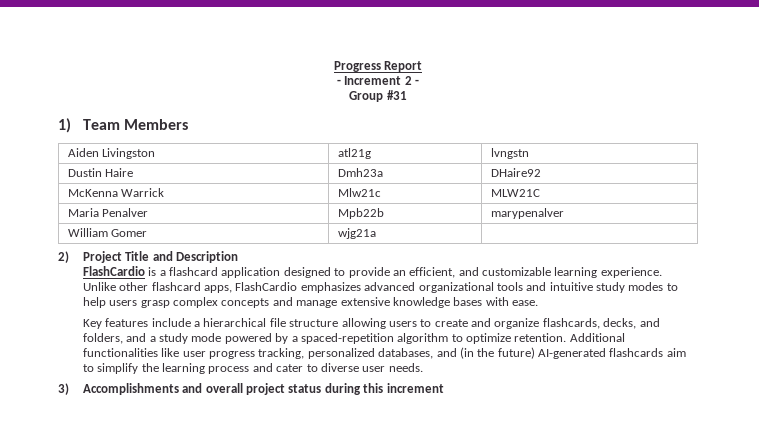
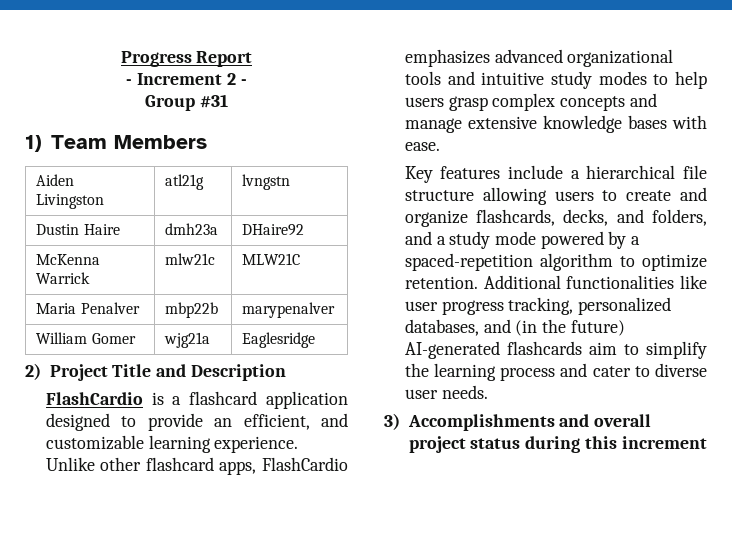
[337,168,383,177] Dmh23a -> [165,223,219,235] dmh23a
[337,188,381,197] Mlw21c -> [165,253,216,265] mlw21c
[337,208,384,219] Mpb22b -> [165,302,219,318] mbp22b
(376, 233) none -> [242,332,316,348] Eaglesridge

